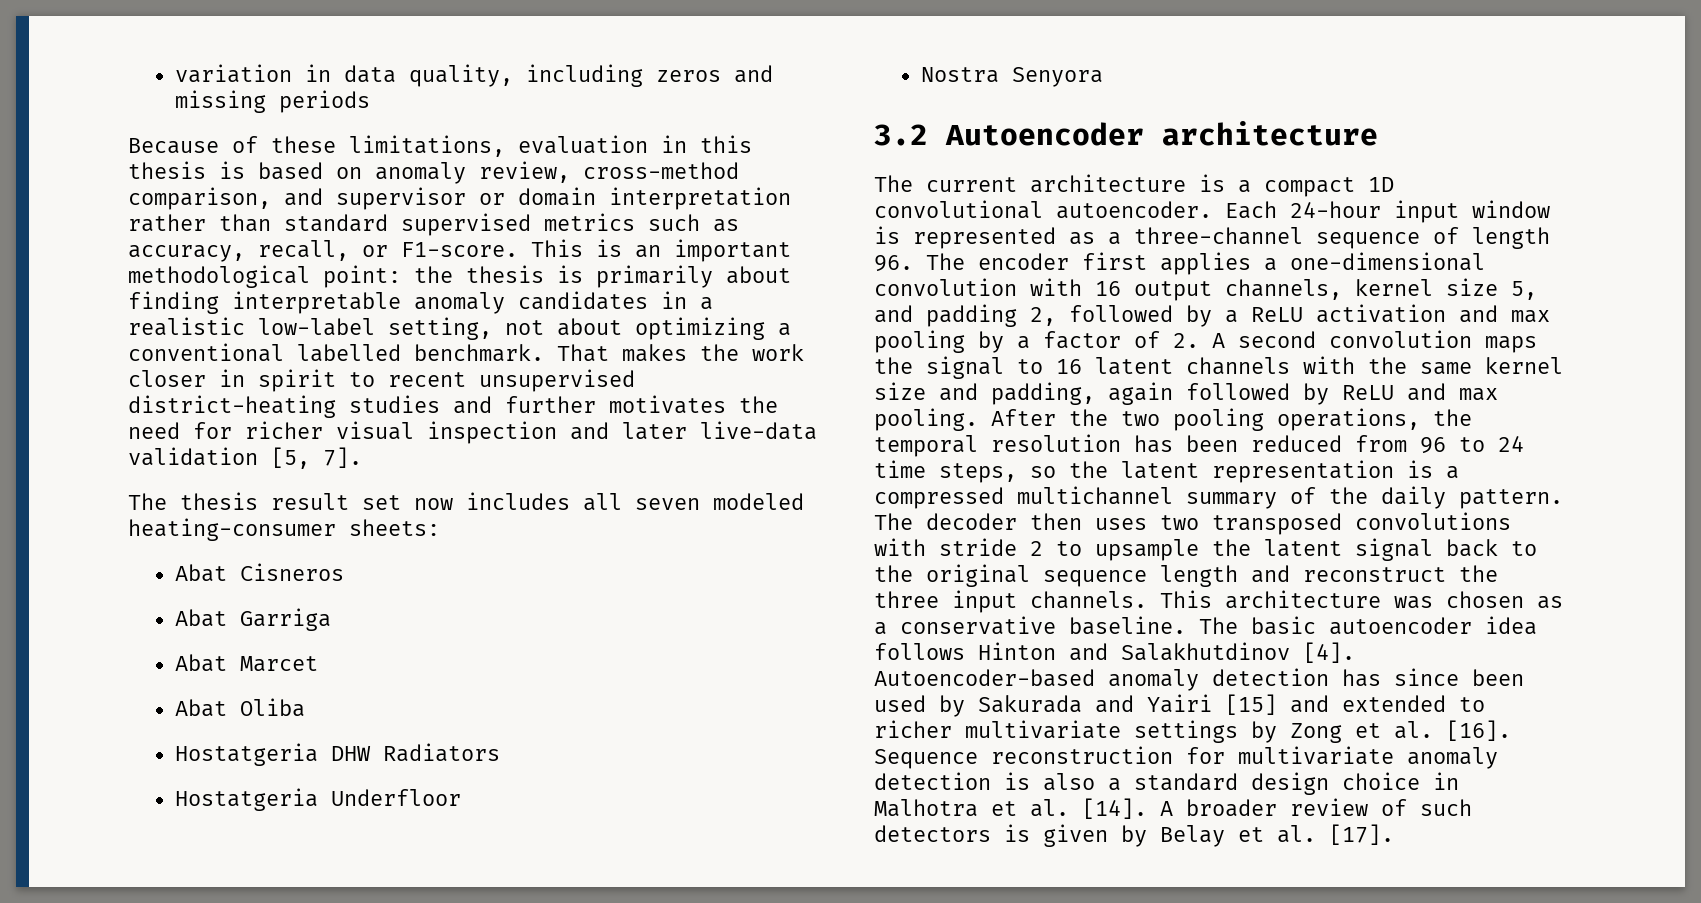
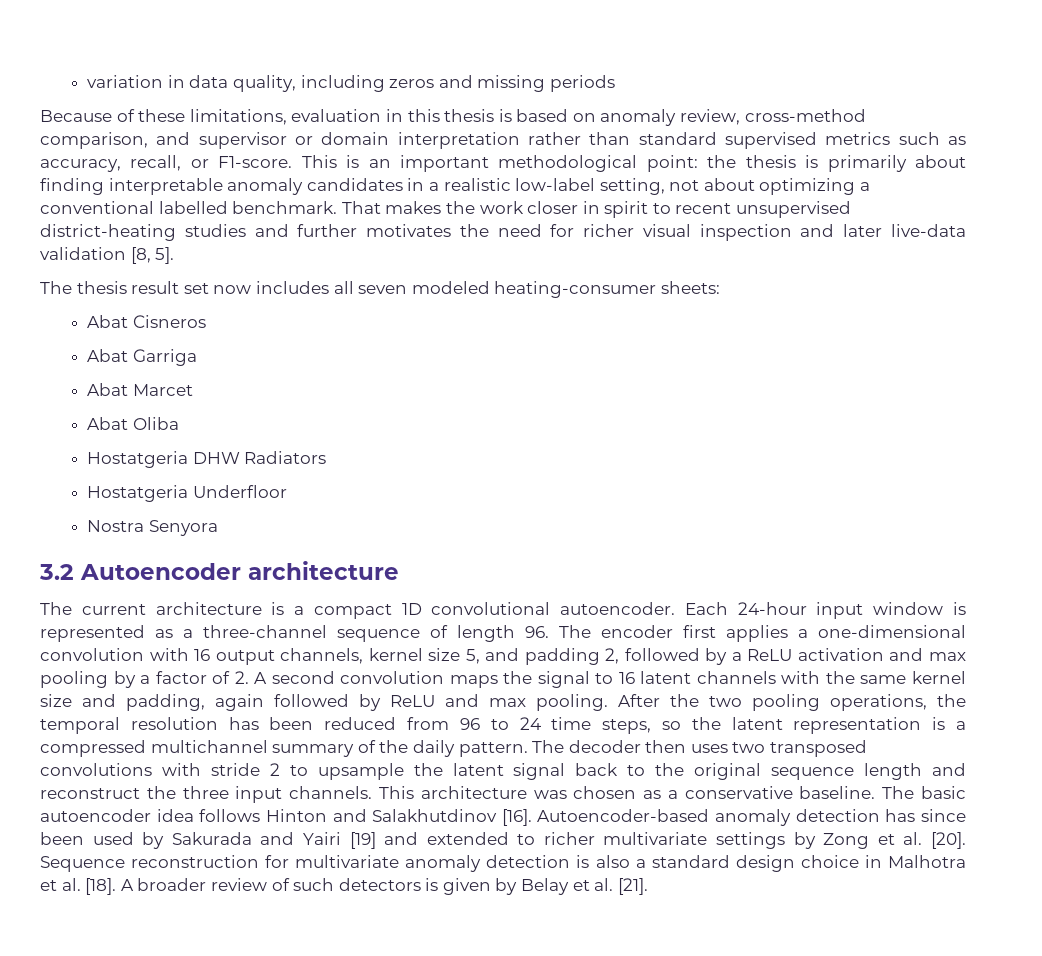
[271,447,362,469] [5, 7]. -> [130,247,175,264] [8, 5].
[1303,642,1355,663] [4]. -> [501,809,532,826] [16].
[1225,694,1277,715] [15] -> [349,832,376,849] [19]
[1446,720,1511,741] [16]. -> [931,832,967,849] [20].
[1082,798,1147,819] [14]. -> [85,878,117,895] [18].
[1329,824,1394,845] [17]. -> [617,878,648,895] [21].

